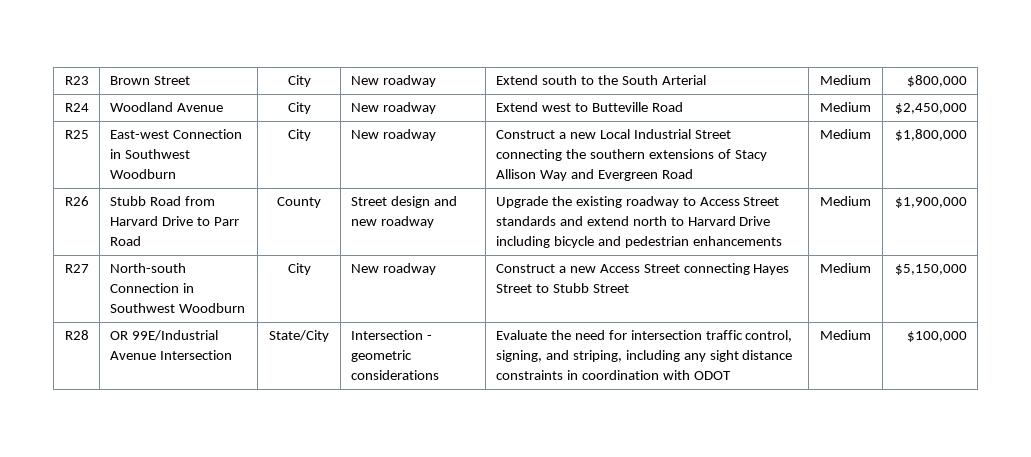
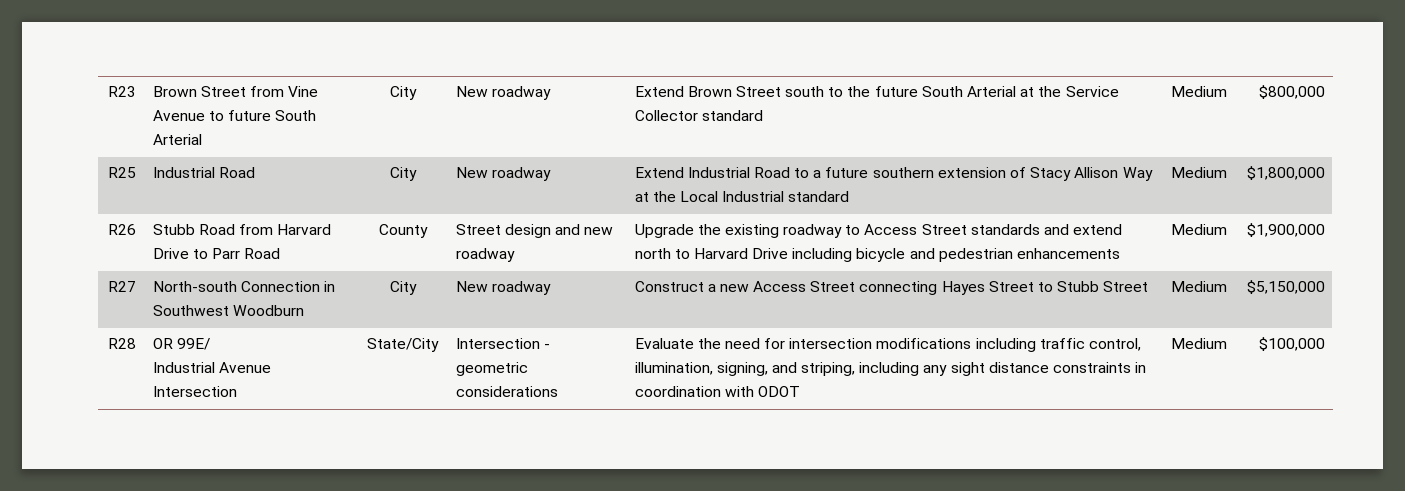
[287,75,311,87] [350,75,436,87] [495,75,538,85] | City | New roadway | Extend -> [249,86,319,97] [152,110,317,121] [152,134,202,145] [389,86,417,100] [455,86,551,100] [634,86,781,97] from Vine Avenue to future South Arterial | City | New roadway | Extend Brown Street
[621,75,706,85] South Arterial -> [874,86,1119,97] [634,110,763,121] future South Arterial at the Service Collector standard
[64,103,89,112] [109,102,223,112] [287,102,311,114] [350,102,436,114] [495,102,683,112] [820,102,871,112] [895,103,968,114] [64,130,89,139] [109,129,242,139] [109,149,190,159] [109,169,176,179] [287,129,311,141] [350,129,436,141] [495,129,731,139] [495,149,767,161] [495,169,693,181] R24 | Woodland Avenue | City | New roadway | Extend west to Butteville Road | Medium | $2,450,000 // R25 | East-west Connection in Southwest Woodburn | City | New roadway | Construct a new Local Industrial Street connecting the southern extensions of Stacy Allison Way and Evergreen Road -> [107,167,136,178] [152,167,255,178] [389,167,417,181] [455,167,551,181] [634,167,1153,181] [634,191,850,202] R25 | Industrial Road | City | New roadway | Extend Industrial Road to a future southern extension of Stacy Allison Way at the Local Industrial standard
[131,330,218,341] 99E/Industrial -> [176,338,210,350] [152,362,215,373] 99E/ // Industrial
(702, 335) none -> [876,338,1036,352] modifications including
(793, 336) none -> [634,362,713,375] illumination,

